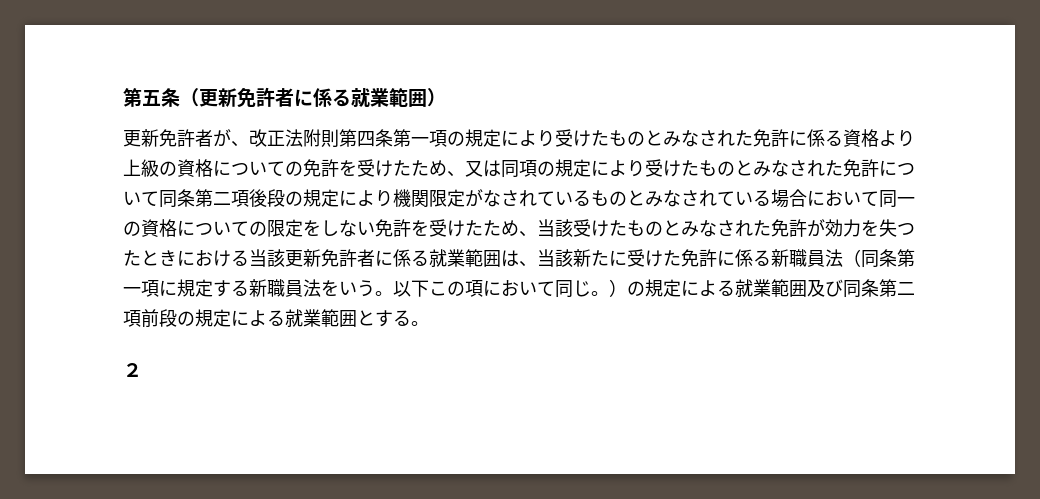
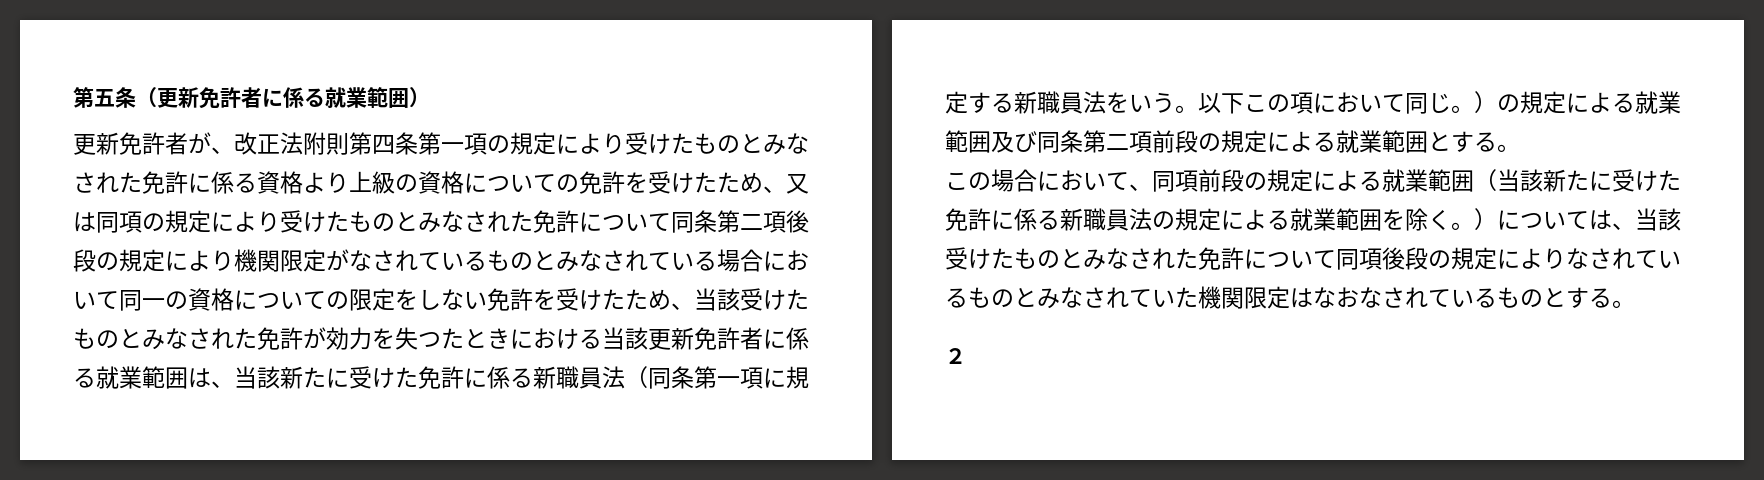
(429, 323) none -> [945,169,1681,192] [945,208,1681,231] [945,247,1681,270] [945,286,1635,309] // この場合において、同項前段の規定による就業範囲（当該新たに受けた免許に係る新職員法の規定による就業範囲を除く。）については、当該受けたものとみなされた免許について同項後段の規定によりなされているものとみなされていた機関限定はなおなされているものとする。

